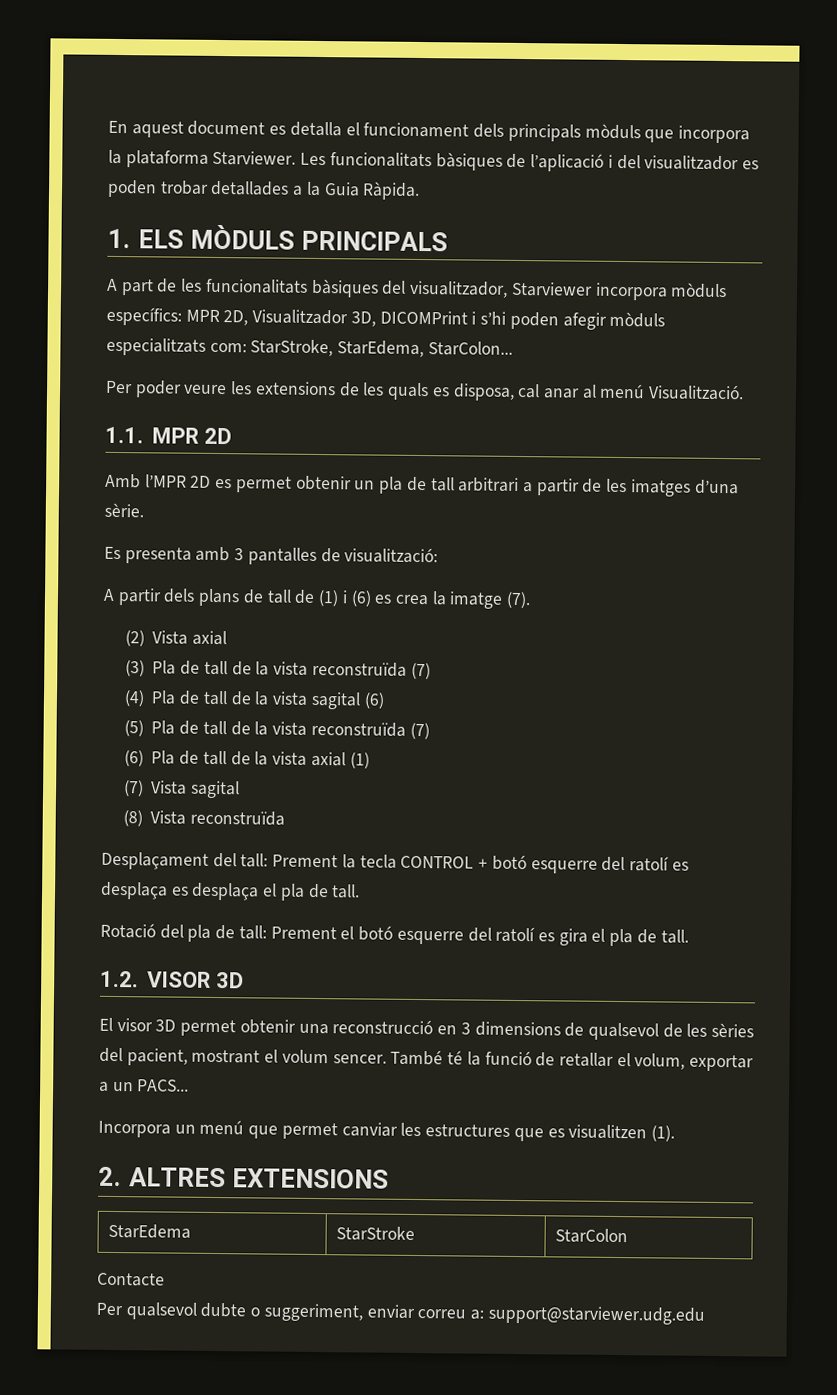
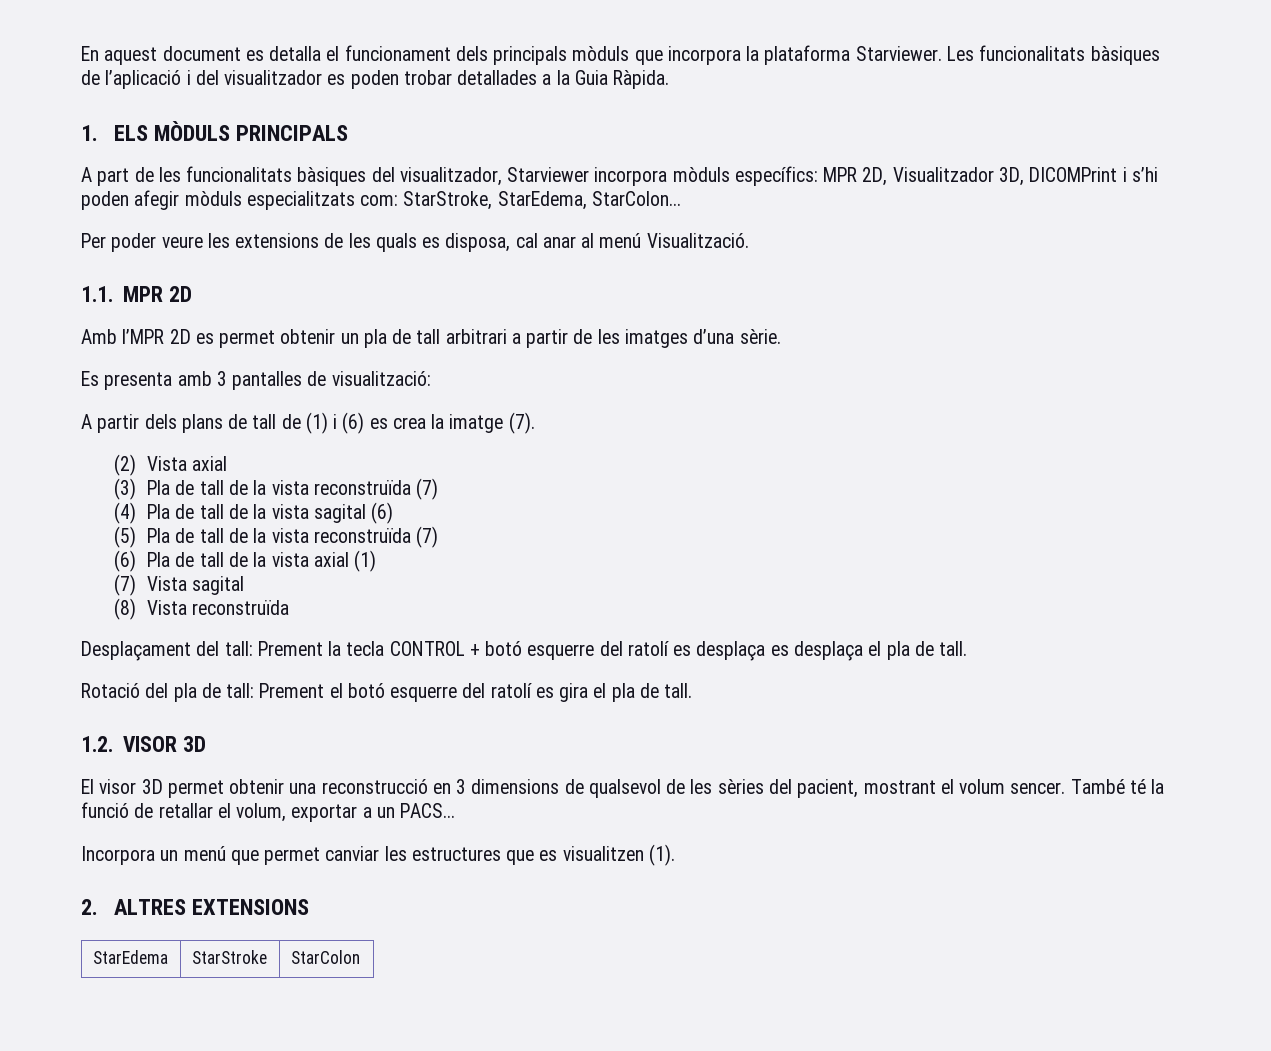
[97,1272,165,1287] [96,1302,705,1325] // Contacte // Per qualsevol dubte o suggeriment, enviar correu a: support@starviewer.udg.edu -> (360, 957) none

